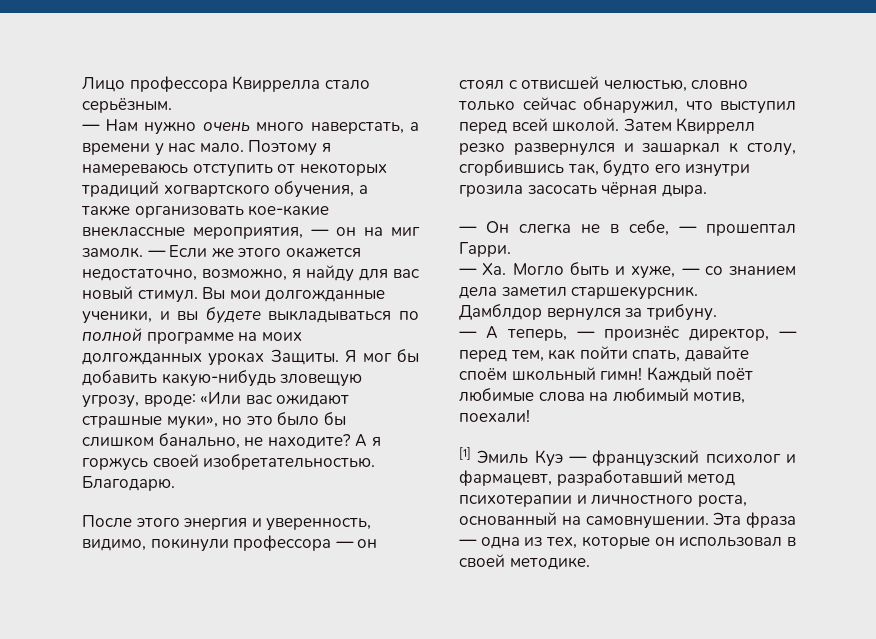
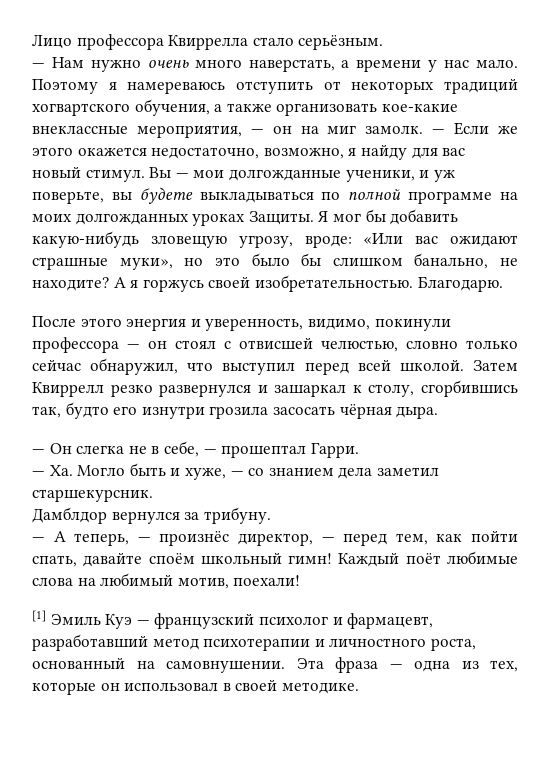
(226, 293) none -> [175,173,189,178] —
(170, 315) none -> [433,170,455,182] [32,191,104,204] уж поверьте,

